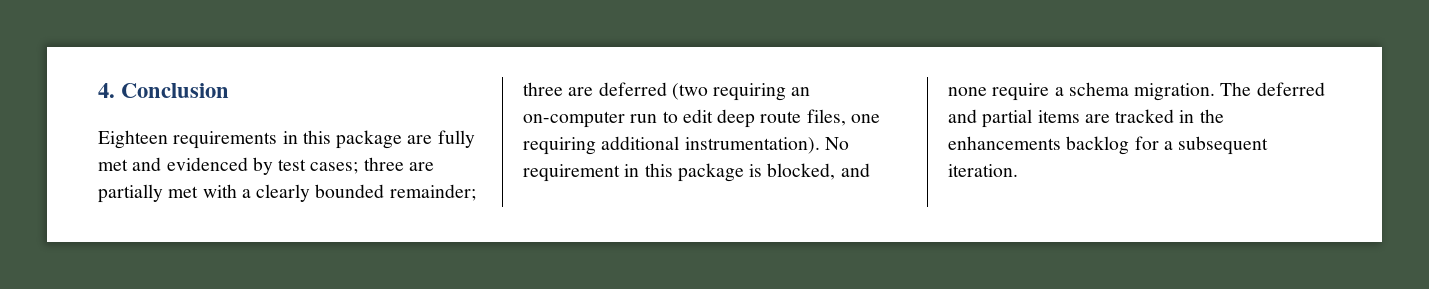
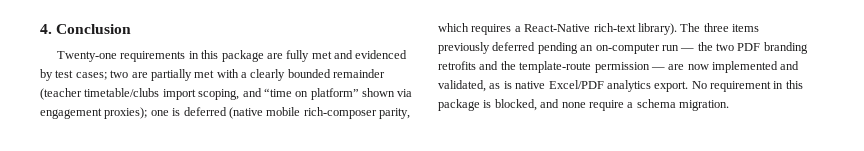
[98,130,168,149] Eighteen -> [57,51,118,62] Twenty-one
[363,157,404,171] three -> [110,70,129,78] two
[389,184,476,201] [523,82,811,101] [523,109,880,128] [523,136,820,155] remainder; three are deferred (two requiring an on-computer run to edit deep route files, one requiring additional instrumentation). -> [333,69,386,78] [40,88,413,100] [40,107,410,119] [438,23,759,35] [438,42,808,54] [438,61,800,73] [438,80,689,92] remainder (teacher timetable/clubs import scoping, and “time on platform” shown via engagement proxies); one is deferred (native mobile rich-composer parity, which requires a React-Native rich-text library). The three items previously deferred pending an on-computer run — the two PDF branding retrofits and the template-route permission — are now implemented and validated, as is native Excel/PDF analytics export.
[1220,82,1325,96] [948,109,1224,128] [948,136,1269,155] [948,164,1018,177] The deferred and partial items are tracked in the enhancements backlog for a subsequent iteration. -> (729, 105) none

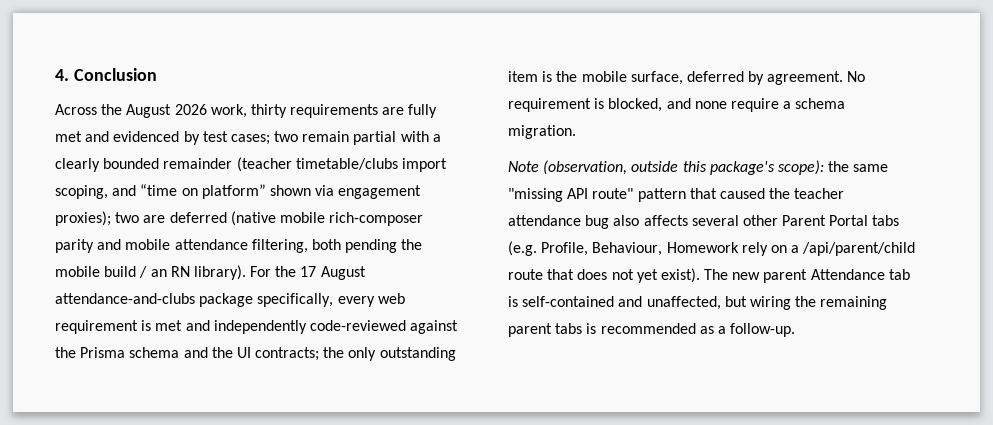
[57,50,264,62] Twenty-one requirements in this package -> [55,104,379,118] Across the August 2026 work, thirty requirements
[131,69,215,81] are partially met -> [302,131,397,145] remain partial
[150,108,181,116] one is -> [115,212,166,223] two are
[379,108,410,119] [438,23,759,35] [438,42,808,54] [438,61,800,73] [438,80,803,92] [438,99,480,111] parity, which requires a React-Native rich-text library). The three items previously deferred pending an on-computer run — the two PDF branding retrofits and the template-route permission — are now implemented and validated, as is native Excel/PDF analytics export. No requirement in this package -> [55,239,423,253] [55,265,366,280] [55,293,405,307] [55,320,459,334] [55,347,456,361] [508,71,866,85] [508,98,591,112] parity and mobile attendance filtering, both pending the mobile build / an RN library). For the 17 August attendance-and-clubs package specifically, every web requirement is met and independently code-reviewed against the Prisma schema and the UI contracts; the only outstanding item is the mobile surface, deferred by agreement. No requirement
(729, 105) none -> [508,160,889,175] [508,188,845,202] [508,215,900,229] [508,241,916,256] [508,268,910,283] [508,296,888,310] [508,323,796,337] // Note (observation, outside this package's scope): the same "missing API route" pattern that caused the teacher attendance bug also affects several other Parent Portal tabs (e.g. Profile, Behaviour, Homework rely on a /api/parent/child route that does not yet exist). The new parent Attendance tab is self-contained and unaffected, but wiring the remaining parent tabs is recommended as a follow-up.

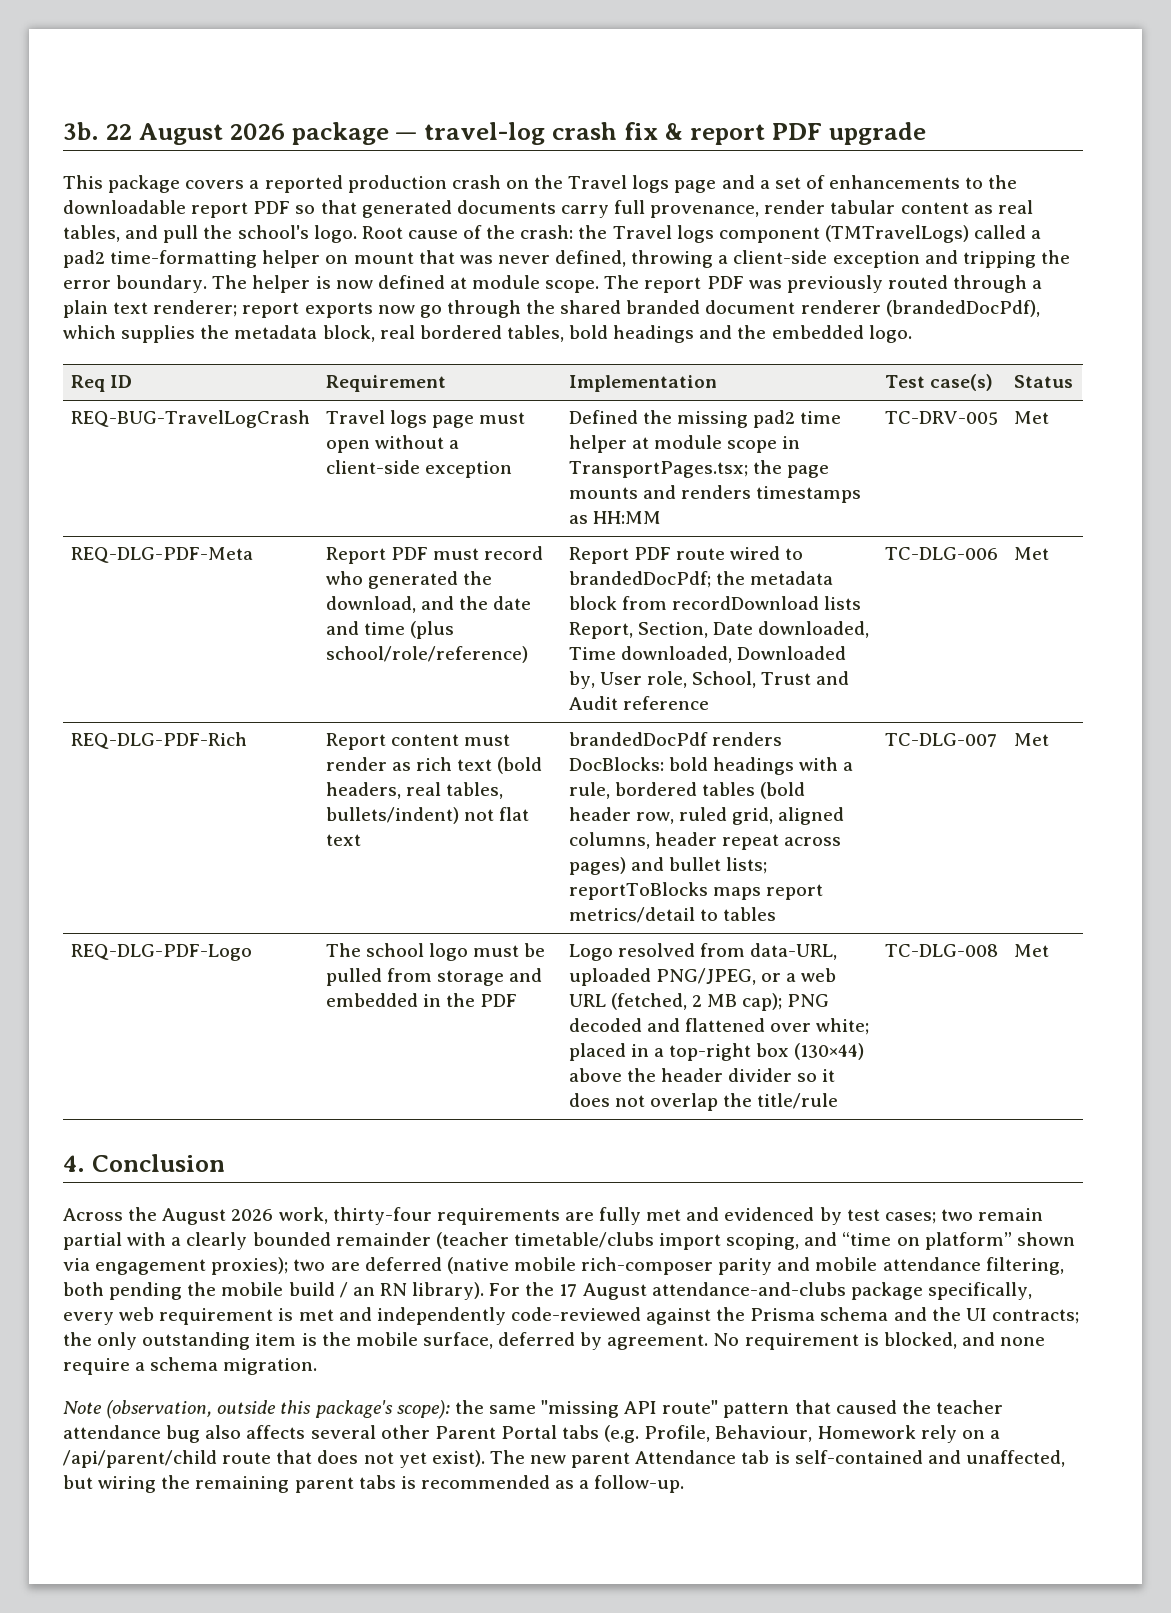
(55, 75) none -> [63,122,926,145] [63,175,1018,193] [63,200,1033,218] [63,225,1042,243] [63,250,1070,268] [63,275,1043,293] [63,300,1040,318] [63,325,912,343] [70,375,132,392] [325,375,446,392] [568,375,717,392] [884,374,993,391] [1013,375,1073,388] [70,410,310,428] [325,410,526,428] [325,435,459,453] [325,460,512,478] [568,410,842,428] [568,435,801,453] [568,460,829,478] [568,485,862,503] [568,511,661,524] [884,411,998,425] [1013,411,1049,424] [70,547,253,563] [325,546,544,564] [325,571,492,589] [325,596,532,613] [325,621,454,639] [325,646,528,663] [568,546,804,564] [568,571,833,588] [568,596,862,610] [568,621,870,639] [568,646,846,663] [568,671,850,689] [568,696,709,710] [884,547,998,560] [1013,547,1049,560] [70,732,247,749] [325,733,510,750] [325,757,543,774] [325,782,503,799] [325,807,529,824] [325,834,361,846] [568,732,782,746] [568,757,854,775] [568,782,806,799] [568,807,845,825] [568,832,842,850] [568,857,768,875] [568,882,823,900] [568,907,776,923] [884,733,997,747] [1013,733,1049,746] [70,944,252,961] [325,943,546,961] [325,968,543,986] [325,993,518,1007] [568,943,838,961] [568,968,837,986] [568,993,830,1011] [568,1018,870,1035] [568,1043,865,1061] [568,1068,836,1082] [568,1093,839,1111] [884,944,998,957] [1013,944,1049,957] 3b. 22 August 2026 package — travel-log crash fix & report PDF upgrade // This package covers a reported production crash on the Travel logs page and a set of enhancements to the downloadable report PDF so that generated documents carry full provenance, render tabular content as real tables, and pull the school's logo. Root cause of the crash: the Travel logs component (TMTravelLogs) called a pad2 time-formatting helper on mount that was never defined, throwing a client-side exception and tripping the error boundary. The helper is now defined at module scope. The report PDF was previously routed through a plain text renderer; report exports now go through the shared branded document renderer (brandedDocPdf), which supplies the metadata block, real bordered tables, bold headings and the embedded logo. // Req ID | Requirement | Implementation | Test case(s) | Status // REQ-BUG-TravelLogCrash | Travel logs page must open without a client-side exception | Defined the missing pad2 time helper at module scope in TransportPages.tsx; the page mounts and renders timestamps as HH:MM | TC-DRV-005 | Met // REQ-DLG-PDF-Meta | Report PDF must record who generated the download, and the date and time (plus school/role/reference) | Report PDF route wired to brandedDocPdf; the metadata block from recordDownload lists Report, Section, Date downloaded, Time downloaded, Downloaded by, User role, School, Trust and Audit reference | TC-DLG-006 | Met // REQ-DLG-PDF-Rich | Report content must render as rich text (bold headers, real tables, bullets/indent) not flat text | brandedDocPdf renders DocBlocks: bold headings with a rule, bordered tables (bold header row, ruled grid, aligned columns, header repeat across pages) and bullet lists; reportToBlocks maps report metrics/detail to tables | TC-DLG-007 | Met // REQ-DLG-PDF-Logo | The school logo must be pulled from storage and embedded in the PDF | Logo resolved from data-URL, uploaded PNG/JPEG, or a web URL (fetched, 2 MB cap); PNG decoded and flattened over white; placed in a top-right box (130×44) above the header divider so it does not overlap the title/rule | TC-DLG-008 | Met //
[250,104,287,118] thirty -> [332,1207,432,1225] thirty-four

